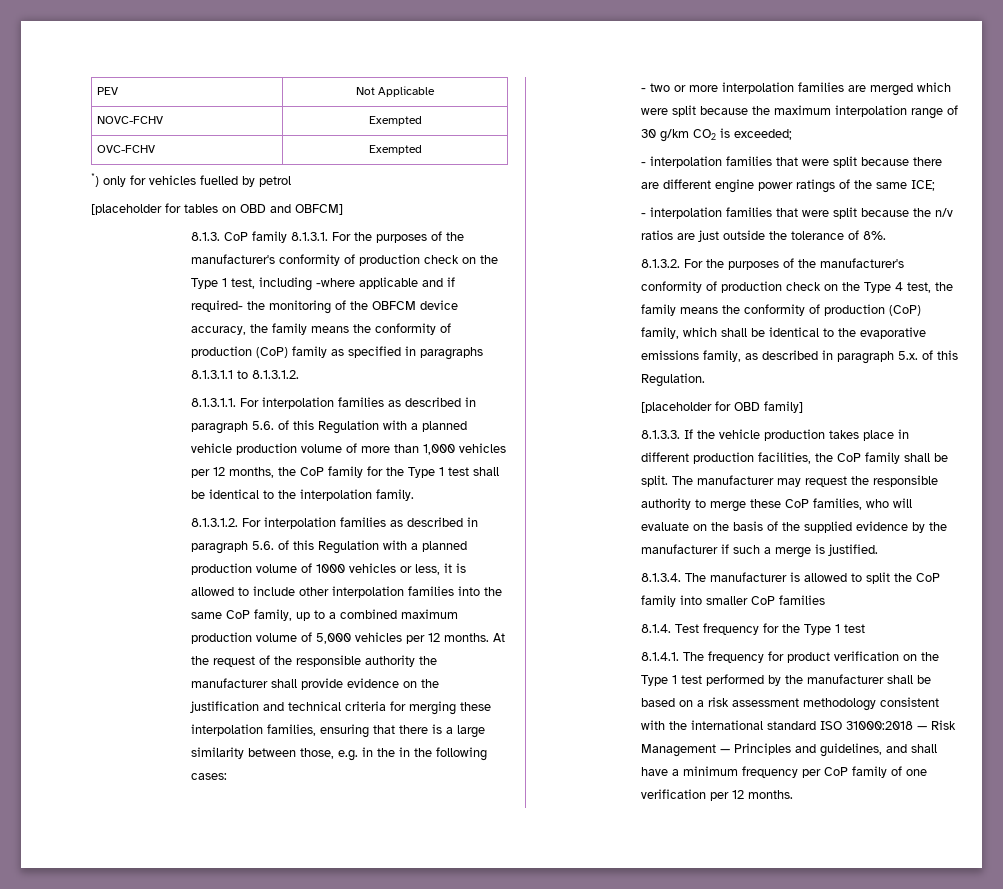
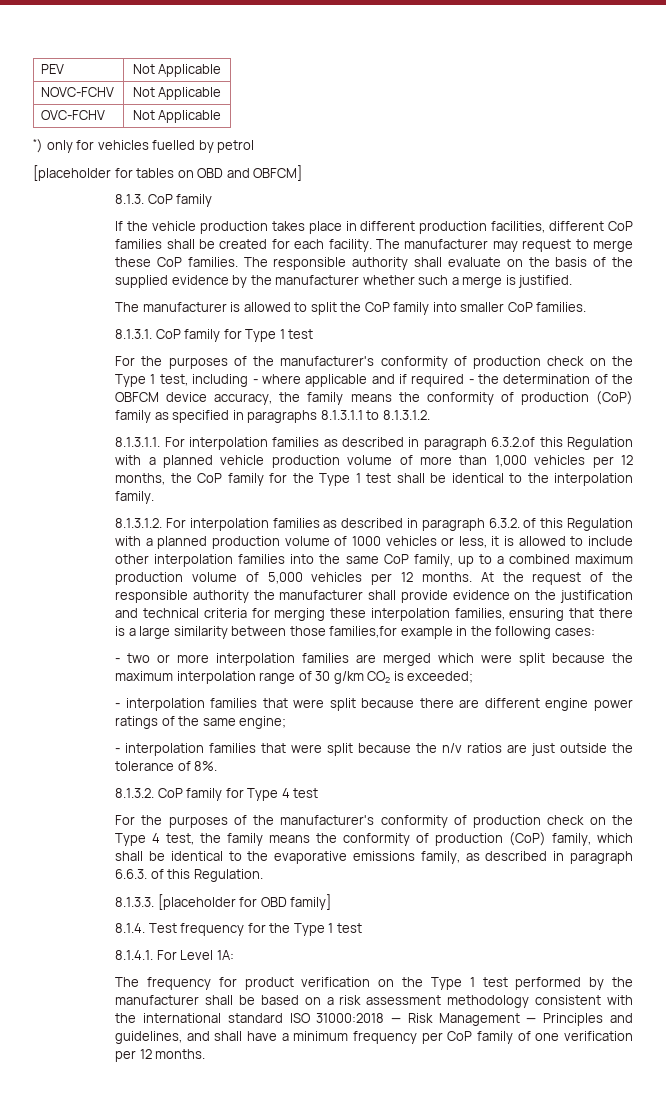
[368,116,422,126] Exempted -> [132,87,222,100] Not Applicable
[368,145,422,155] Exempted -> [132,110,222,123] Not Applicable
[290,232,328,241] 8.1.3.1. -> [115,221,633,234] [115,239,633,252] [115,257,633,270] [115,275,573,288] [115,302,587,315] [115,329,314,342] // If the vehicle production takes place in different production facilities, different CoP families shall be created for each facility. The manufacturer may request to merge these CoP families. The responsible authority shall evaluate on the basis of the supplied evidence by the manufacturer whether such a merge is justified. // The manufacturer is allowed to split the CoP family into smaller CoP families. // 8.1.3.1. CoP family for Type 1 test //
[315,278,355,287] -where -> [252,374,301,384] - where
[190,300,331,314] required- the monitoring -> [411,374,591,387] required - the determination
[251,420,289,430] 5.6. of -> [491,437,536,447] 6.3.2.of
[251,541,274,550] 5.6. -> [488,518,520,528] 6.3.2.
[299,747,395,761] those, e.g. in the -> [289,626,453,639] those families,for example
[910,180,935,191] ICE; -> [239,716,287,729] engine;
(680, 263) none -> [157,788,319,801] CoP family for Type 4 test //
[897,351,918,360] 5.x. -> [115,869,148,879] 6.6.3.
(705, 380) none -> [115,897,155,907] 8.1.3.3.
[640,429,909,441] [640,452,948,464] [640,475,938,487] [640,498,912,512] [640,521,947,533] [640,544,878,558] [640,572,940,584] [640,595,825,607] // 8.1.3.3. If the vehicle production takes place in different production facilities, the CoP family shall be split. The manufacturer may request the responsible authority to merge these CoP families, who will evaluate on the basis of the supplied evidence by the manufacturer if such a merge is justified. // 8.1.3.4. The manufacturer is allowed to split the CoP family into smaller CoP families -> (332, 902) none
(679, 656) none -> [156,950,234,960] For Level 1A: //

